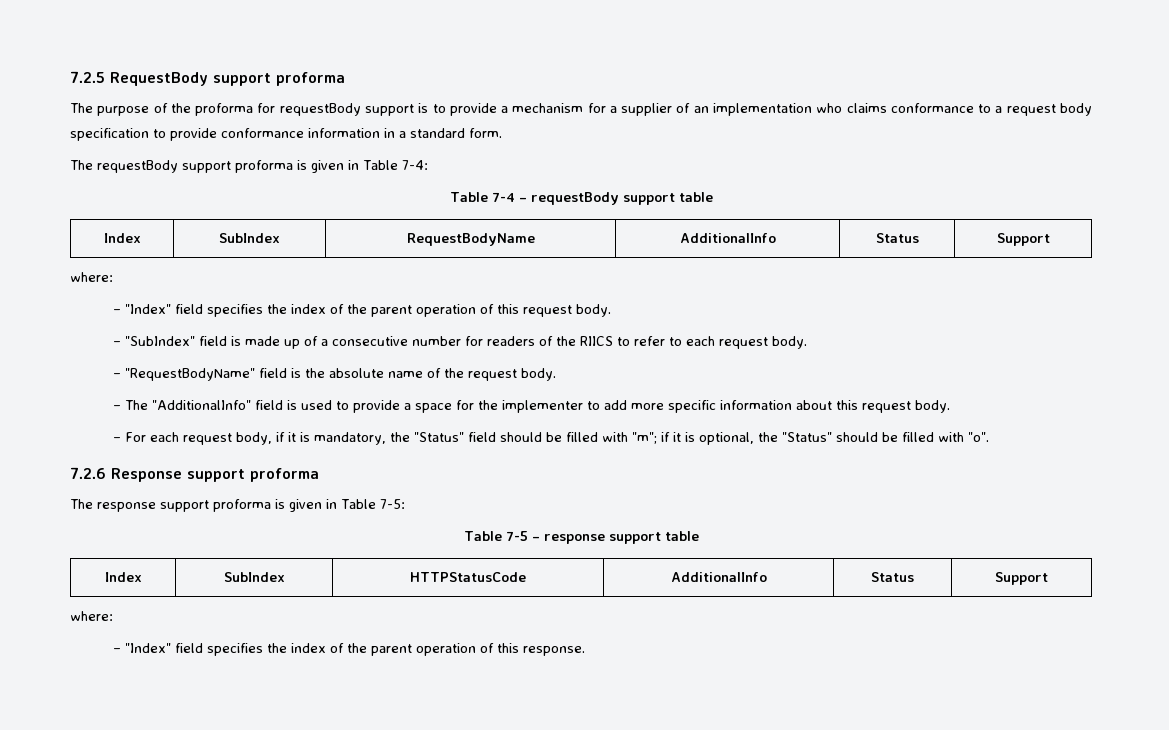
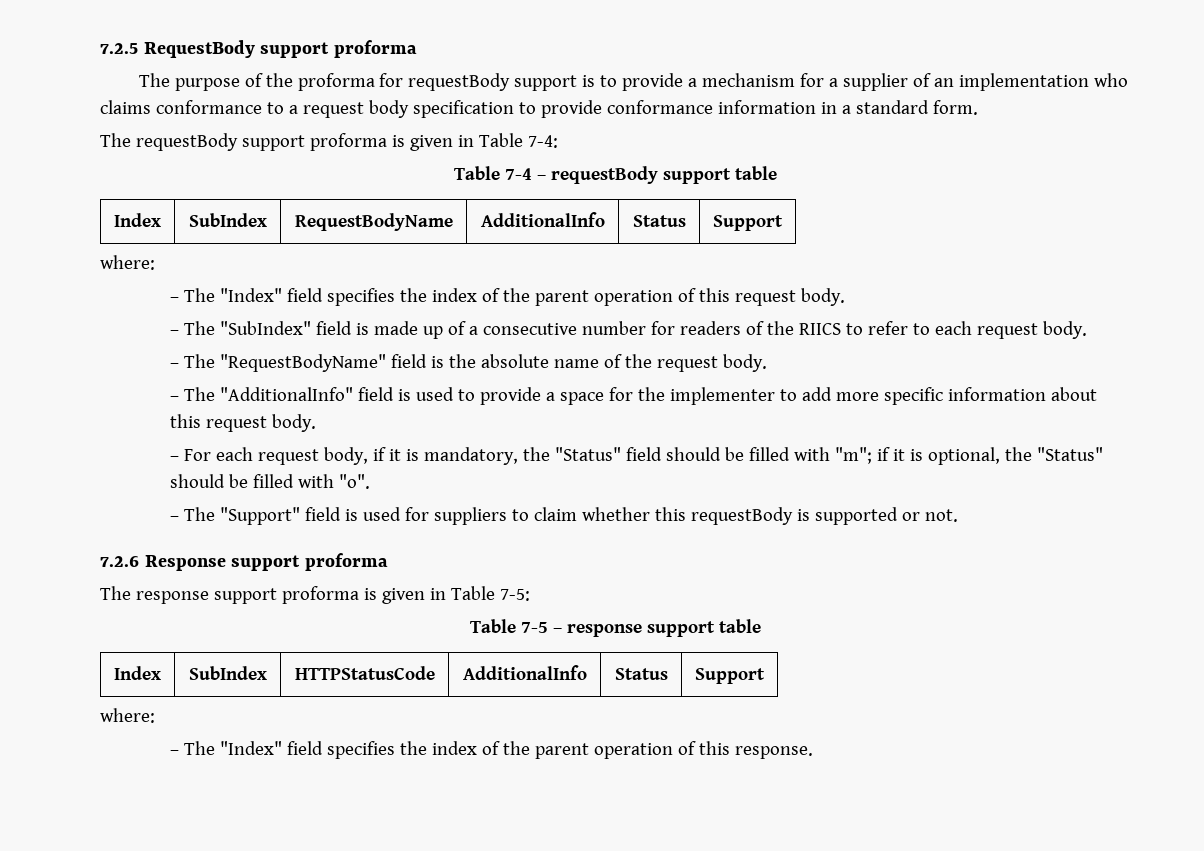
(122, 311) none -> [183,288,215,302] The
(122, 343) none -> [183,321,215,335] The
(122, 375) none -> [183,354,215,368] The
(990, 437) none -> [169,507,958,525] // – The "Support" field is used for suppliers to claim whether this requestBody is supported or not.
(122, 650) none -> [183,741,215,755] The

